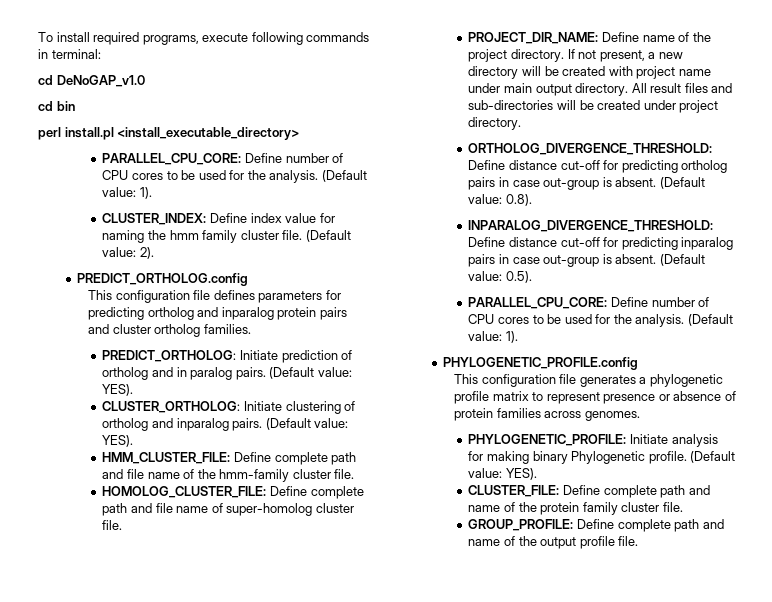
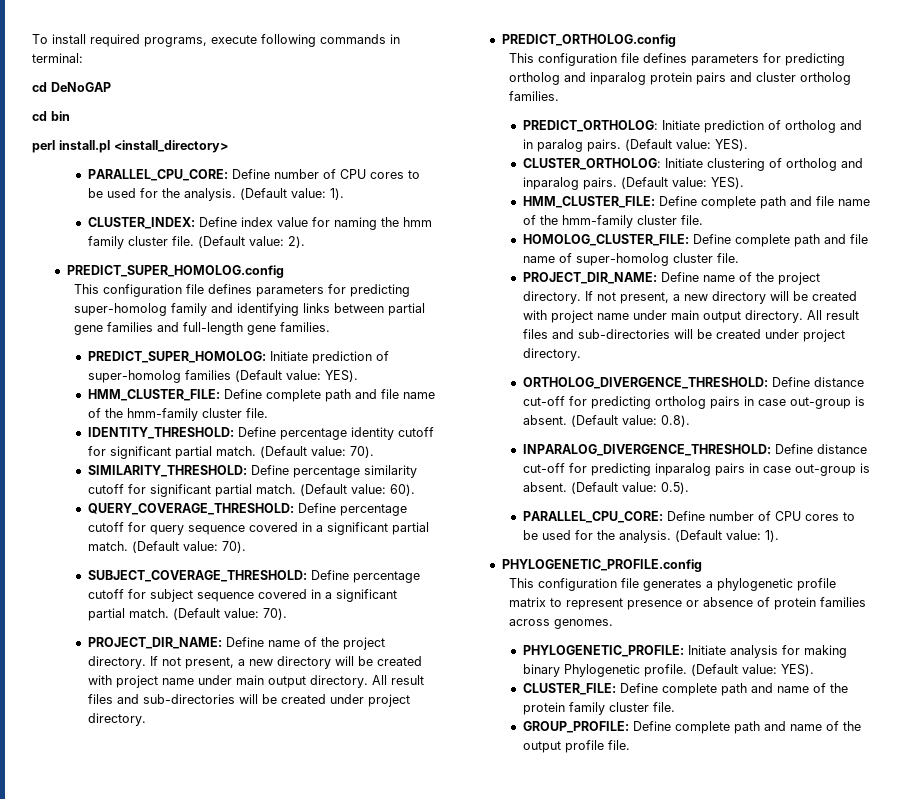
[56,75,145,87] DeNoGAP_v1.0 -> [51,82,111,92] DeNoGAP
[117,127,300,140] <install_executable_directory> -> [114,140,228,153] <install_directory>
(154, 253) none -> [66,265,284,278] [73,284,410,297] [73,303,425,316] [73,322,330,335] [87,351,389,364] [87,370,358,383] [87,389,435,402] [87,408,268,421] [87,427,434,440] [87,446,374,459] [87,465,417,478] [87,484,415,497] [87,503,407,516] [87,522,429,535] [87,541,246,553] [87,570,420,583] [87,589,397,602] [87,608,287,621] [87,637,385,650] [87,656,422,669] [87,675,424,688] [87,694,410,707] [87,713,146,726] // PREDICT_SUPER_HOMOLOG.config // This configuration file defines parameters for predicting super-homolog family and identifying links between partial gene families and full-length gene families. // PREDICT_SUPER_HOMOLOG: Initiate prediction of super-homolog families (Default value: YES). // HMM_CLUSTER_FILE: Define complete path and file name of the hmm-family cluster file. // IDENTITY_THRESHOLD: Define percentage identity cutoff for significant partial match. (Default value: 70). // SIMILARITY_THRESHOLD: Define percentage similarity cutoff for significant partial match. (Default value: 60). // QUERY_COVERAGE_THRESHOLD: Define percentage cutoff for query sequence covered in a significant partial match. (Default value: 70). // SUBJECT_COVERAGE_THRESHOLD: Define percentage cutoff for subject sequence covered in a significant partial match. (Default value: 70). // PROJECT_DIR_NAME: Define name of the project directory. If not present, a new directory will be created with project name under main output directory. All result files and sub-directories will be created under project directory.

